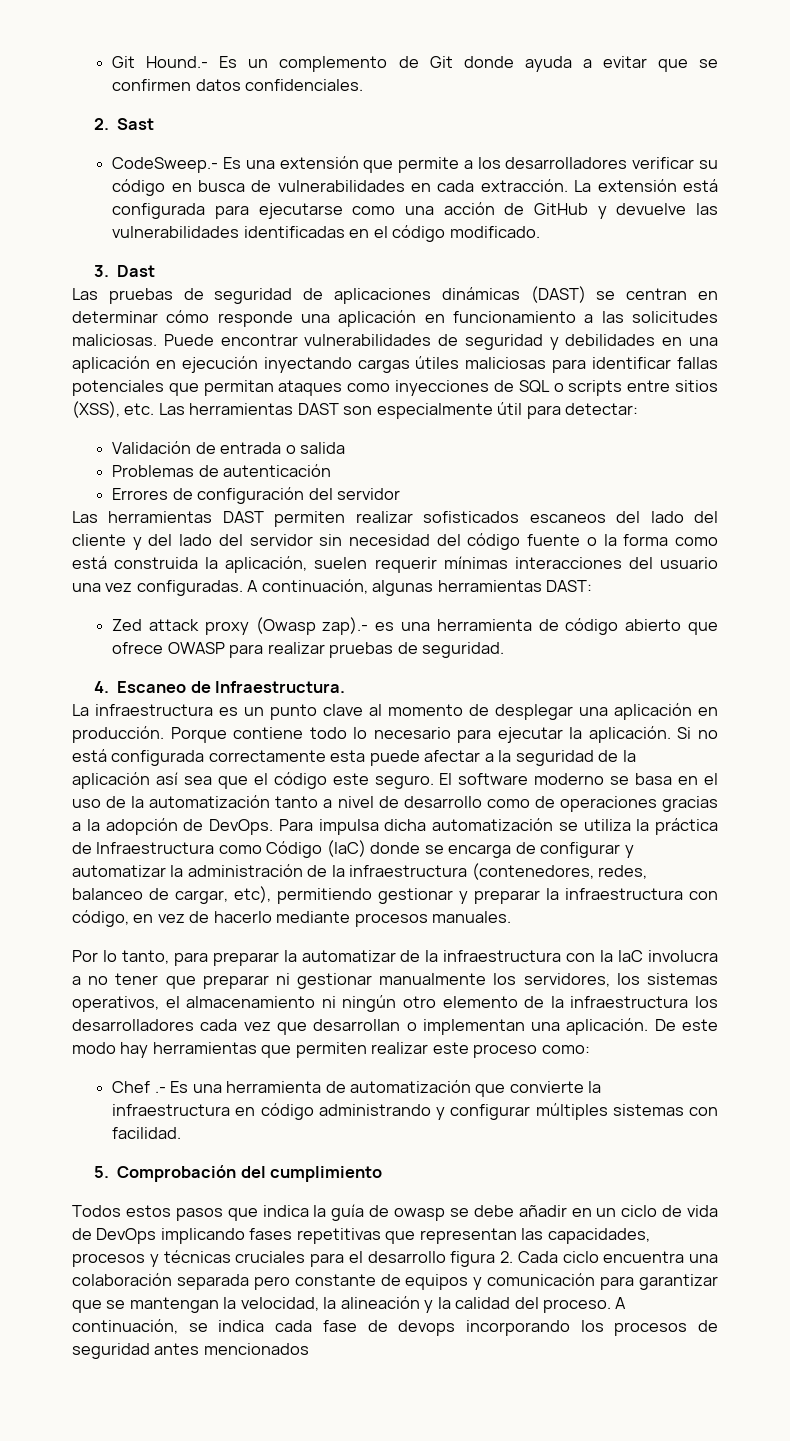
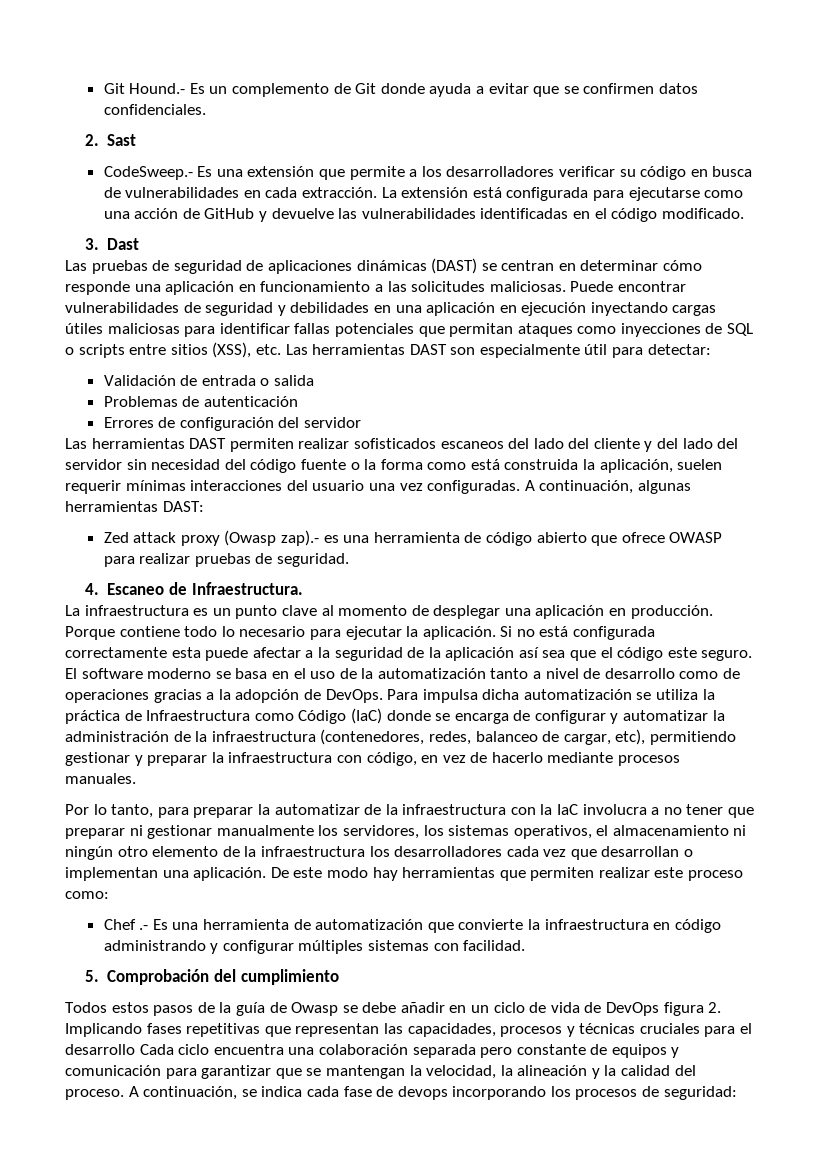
[227,1205,309,1221] que indica -> [197,1002,215,1013] de
[394,1208,445,1221] owasp -> [291,1002,339,1016] Owasp
[160,1228,245,1244] implicando -> [663,1002,722,1016] [65,1023,142,1037] figura 2. Implicando
[450,1251,513,1267] figura 2. -> (135, 1049) none
[72,1343,309,1359] seguridad antes mencionados -> [663,1086,737,1100] seguridad:

